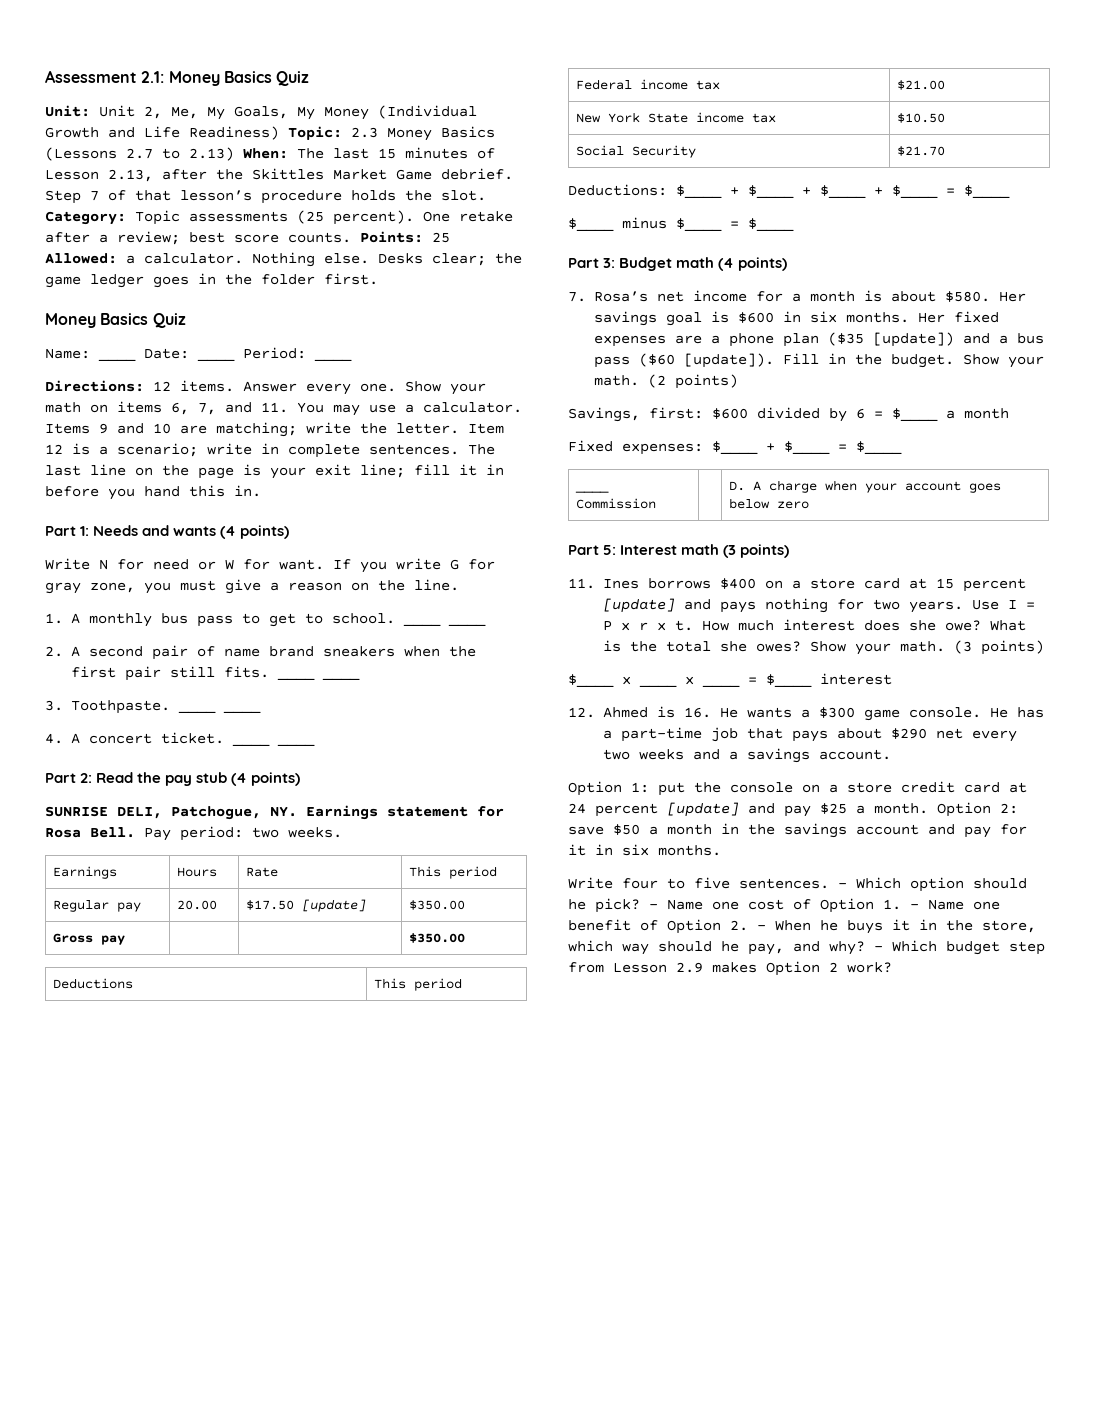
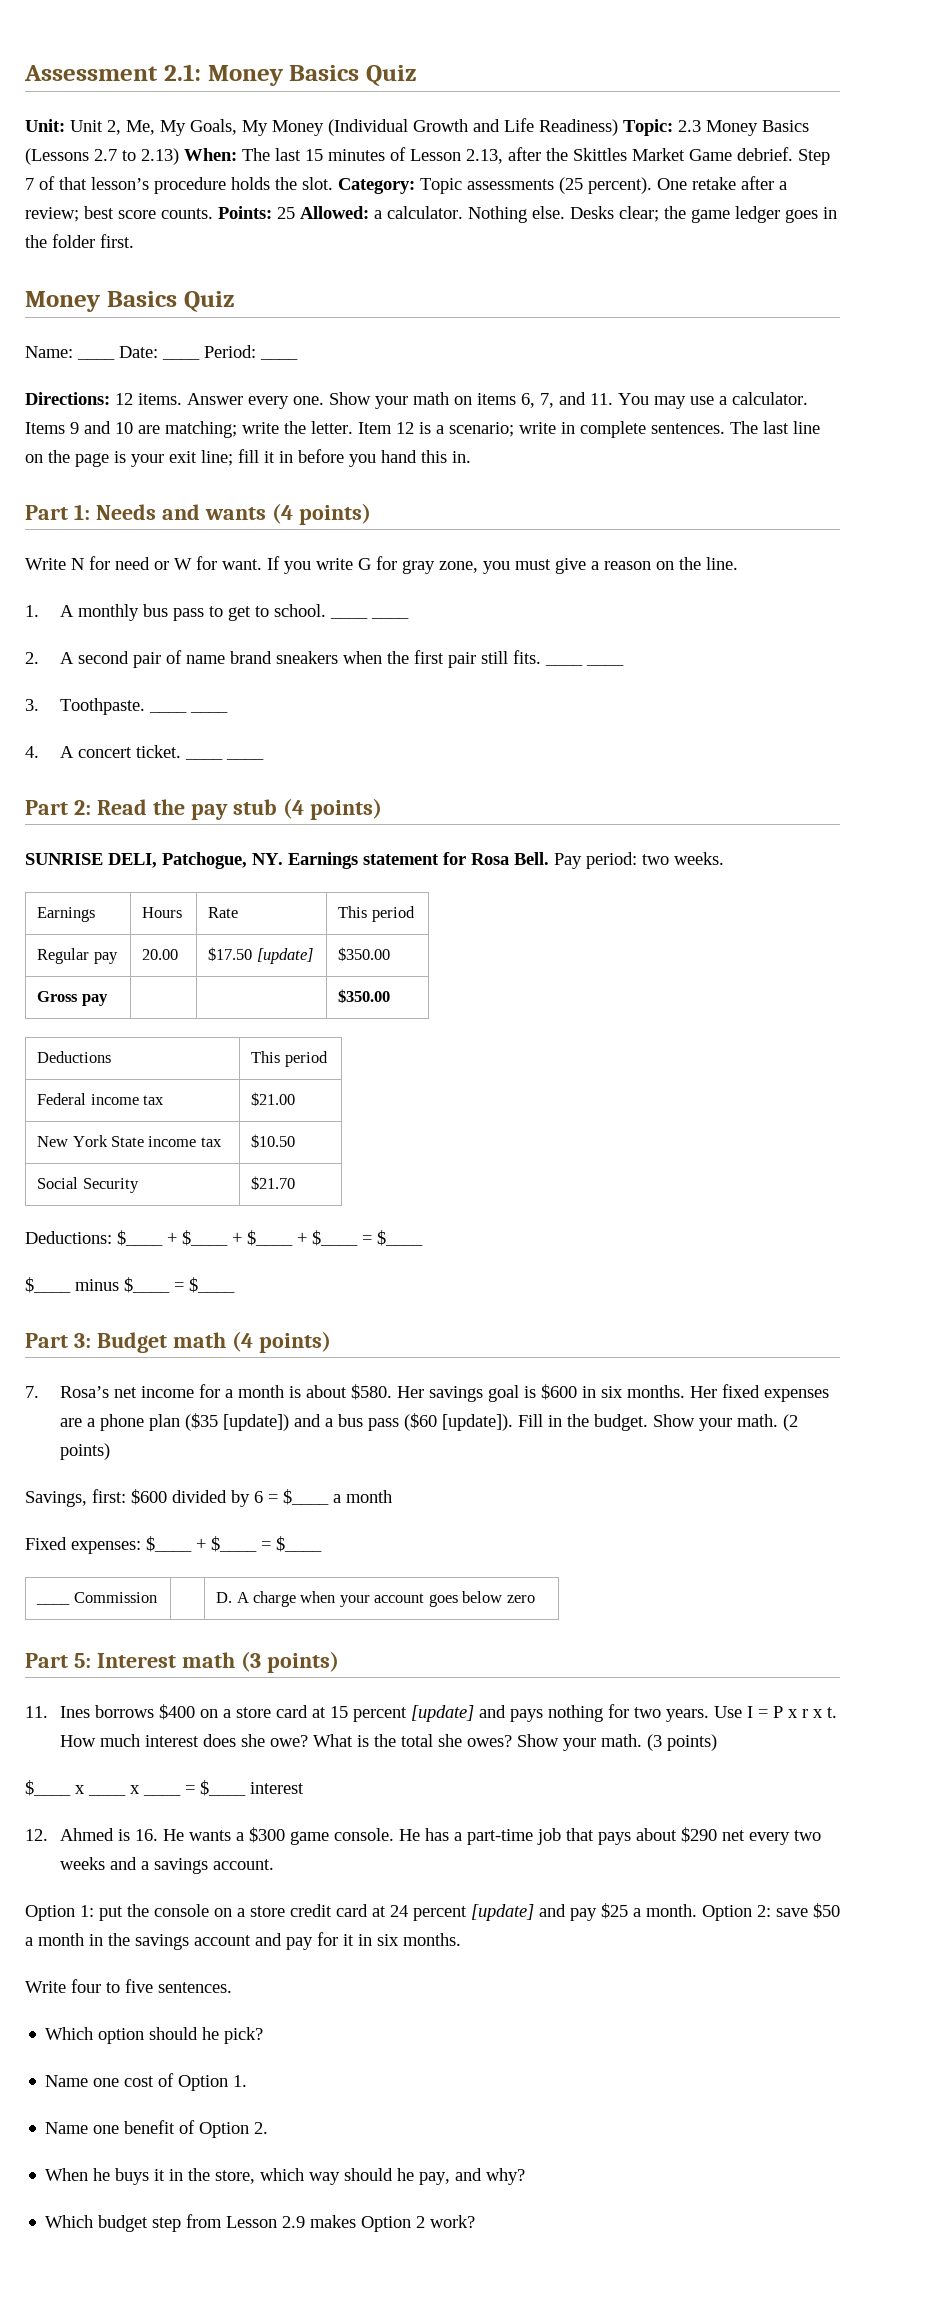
[838,883,847,888] - -> (232, 1987) //
[649,904,658,909] - -> (264, 2035) //
[910,904,919,909] - -> (248, 2081) //
[757,925,766,930] - -> (269, 2128) //
[874,946,883,951] - -> (526, 2176) //

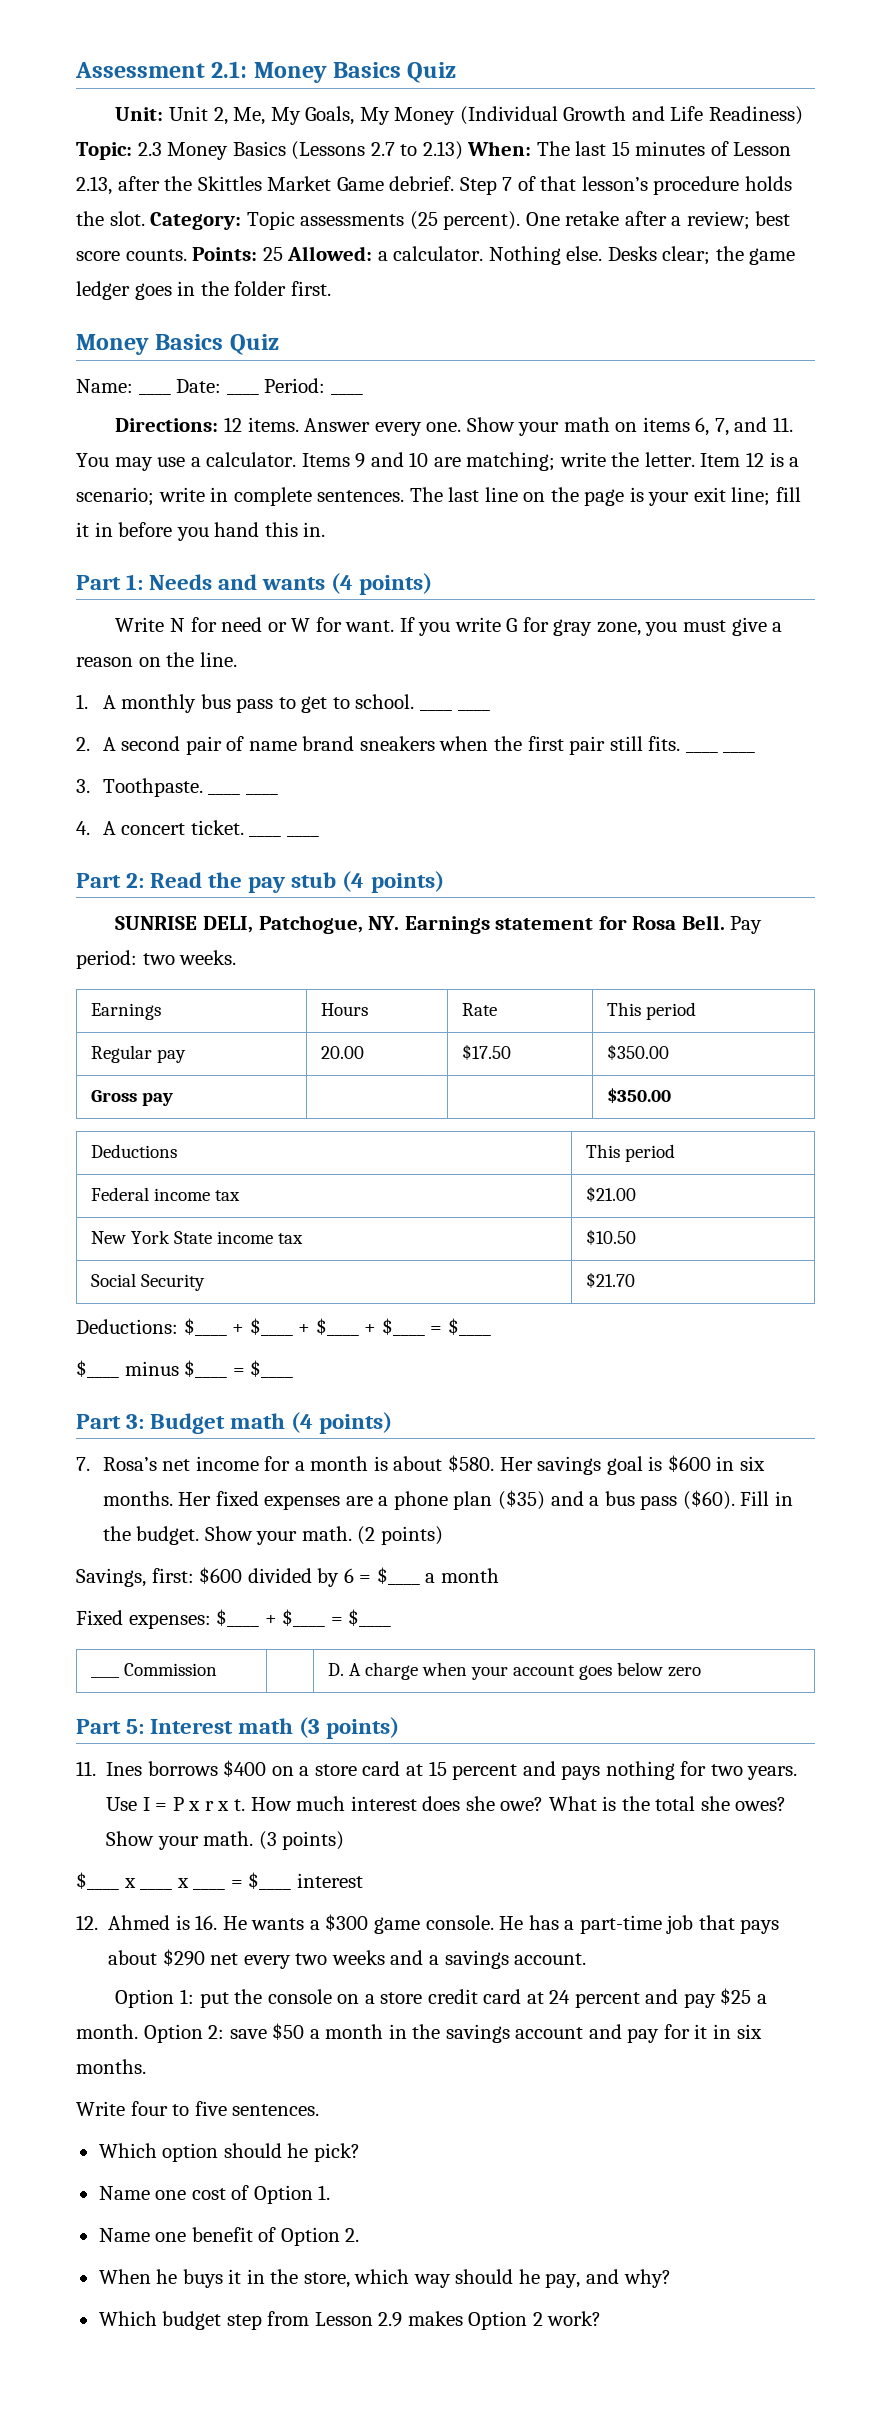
[256,948,313,964] [update] -> (511, 1052) none
[184,1413,289,1431] ($35 [update]) -> [498,1490,546,1510] ($35)
[403,1413,513,1431] ($60 [update]). -> [682,1490,735,1510] ($60).
[410,1705,474,1722] [update] -> (518, 1772) none
[471,1904,534,1921] [update] -> (640, 2000) none

